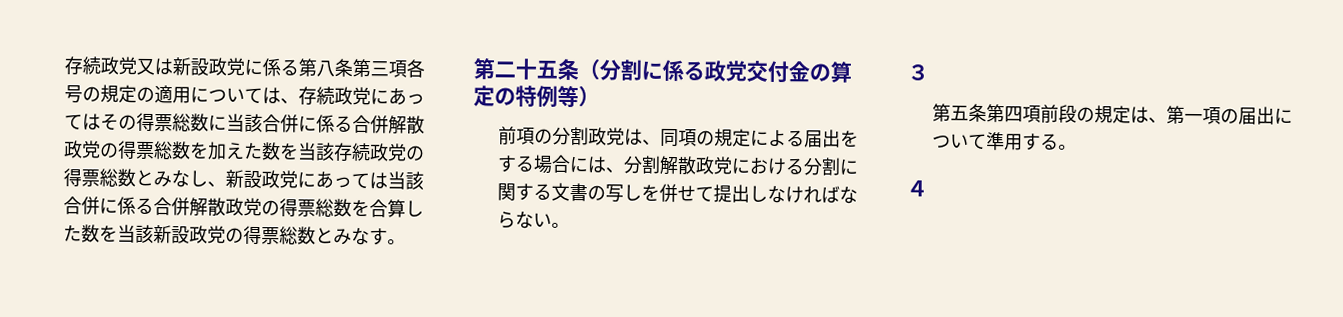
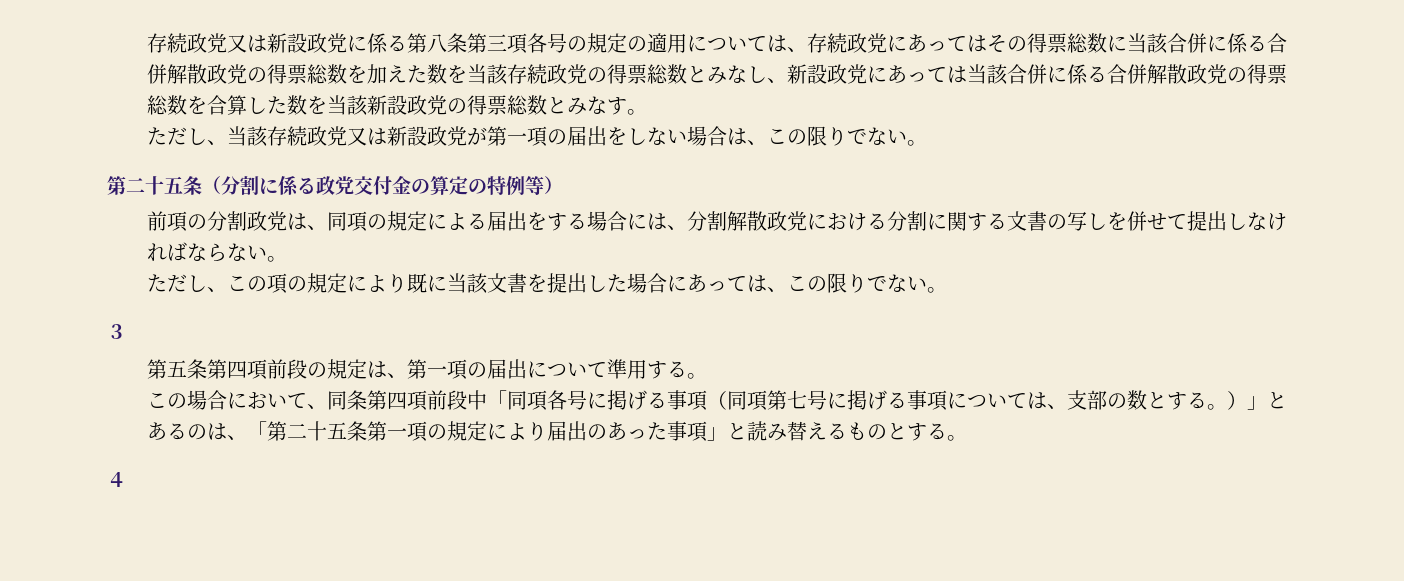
(407, 242) none -> [146,126,927,147] // ただし、当該存続政党又は新設政党が第一項の届出をしない場合は、この限りでない。
(571, 225) none -> [146,273,947,294] // ただし、この項の規定により既に当該文書を提出した場合にあっては、この限りでない。
(1078, 147) none -> [146,390,1287,411] [146,421,967,442] // この場合において、同条第四項前段中「同項各号に掲げる事項（同項第七号に掲げる事項については、支部の数とする。）」とあるのは、「第二十五条第一項の規定により届出のあった事項」と読み替えるものとする。

